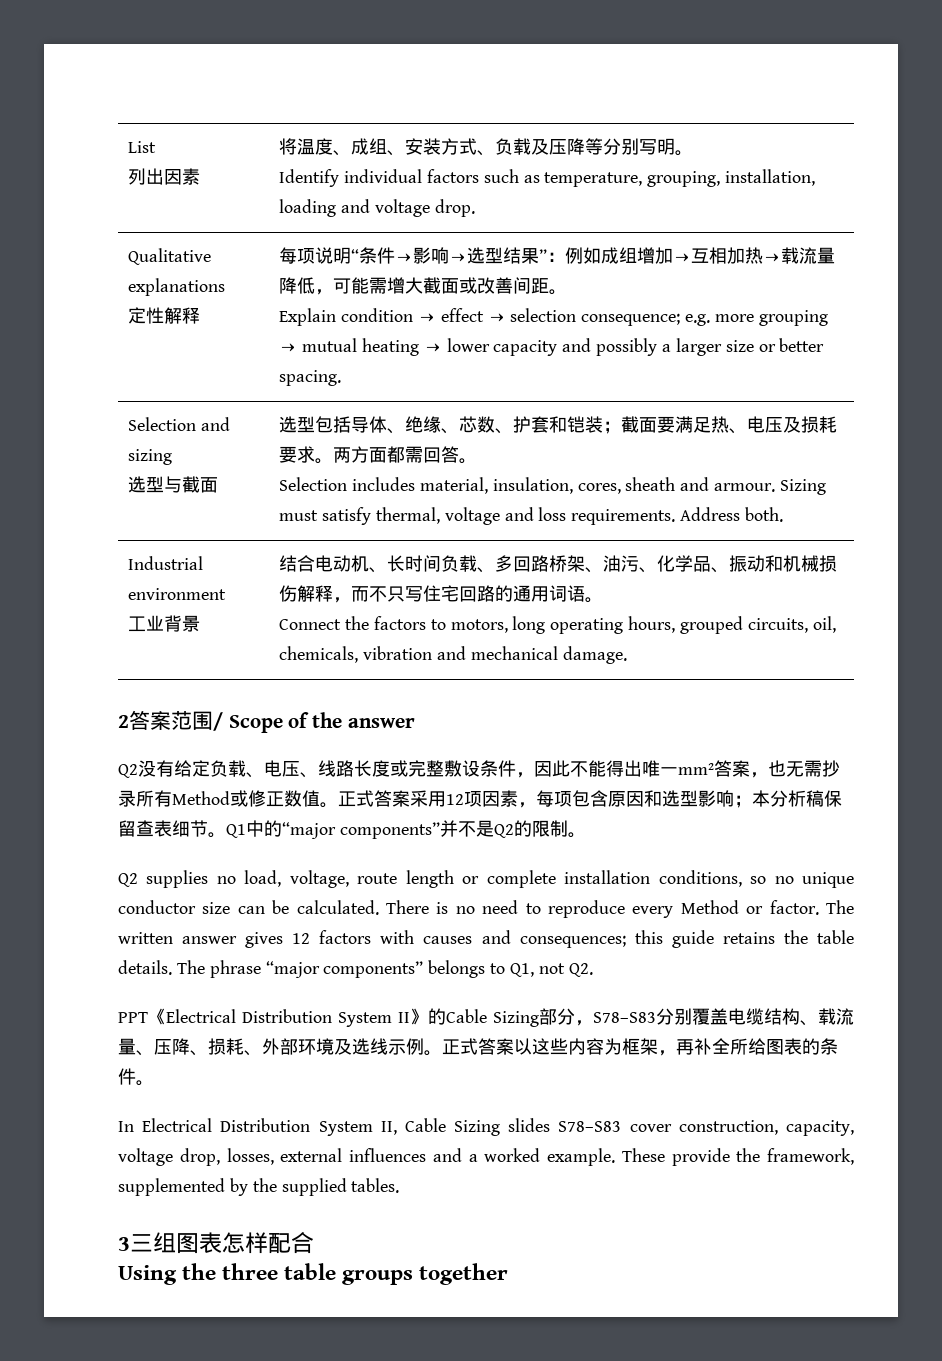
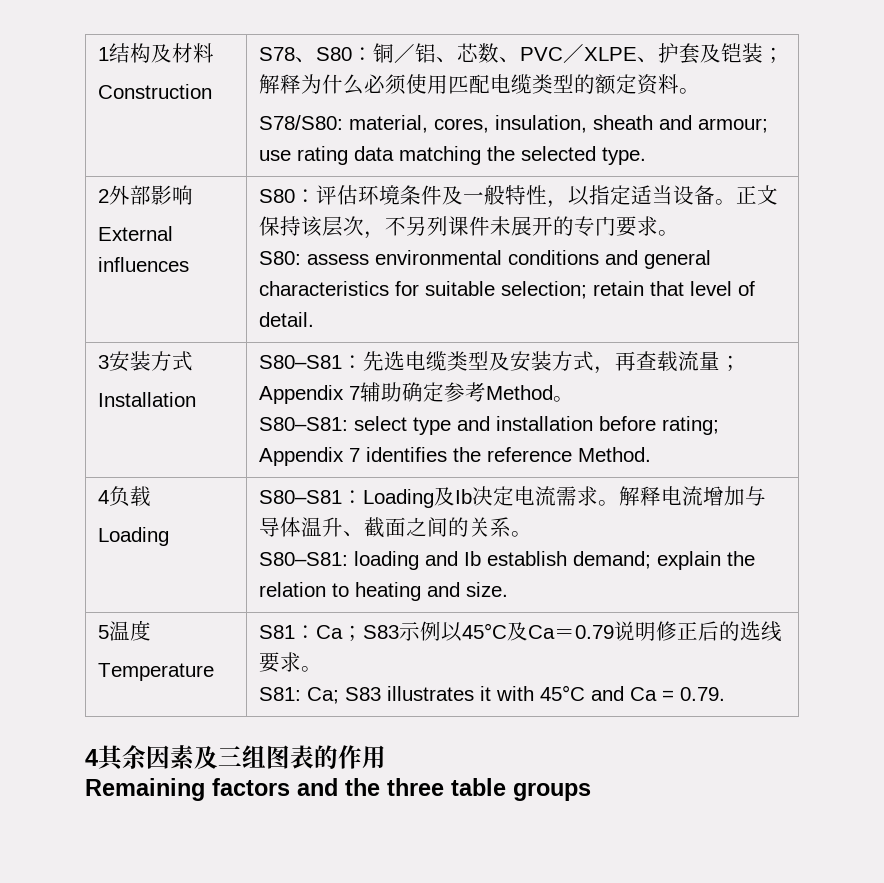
[128,141,157,153] [128,168,201,185] [279,138,694,156] [279,169,816,187] [279,199,475,217] [128,248,212,265] [128,278,226,296] [128,307,201,324] [279,247,836,264] [279,277,568,295] [279,308,828,326] [279,338,825,356] [279,370,342,386] [128,417,230,431] [128,449,173,465] [128,476,219,493] [279,416,838,434] [279,446,478,464] [279,477,827,495] [279,507,784,525] [128,556,204,570] [128,588,227,600] [128,615,201,632] [279,555,838,573] [279,585,604,603] [279,616,836,634] [279,646,627,664] [118,710,415,733] [118,760,840,778] [118,790,842,808] [118,820,586,839] [118,870,854,888] [118,900,854,918] [118,930,855,948] [118,960,593,978] [118,1008,854,1027] [118,1038,838,1056] [118,1068,154,1086] [118,1118,854,1136] [118,1148,854,1166] [118,1178,400,1196] [118,1232,314,1254] [118,1265,177,1285] List // 列出因素 | 将温度、成组、安装方式、负载及压降等分别写明。 // Identify individual factors such as temperature, grouping, installation, loading and voltage drop. // Qualitative explanations // 定性解释 | 每项说明“条件→影响→选型结果”：例如成组增加→互相加热→载流量降低，可能需增大截面或改善间距。 // Explain condition → effect → selection consequence; e.g. more grouping → mutual heating → lower capacity and possibly a larger size or better spacing. // Selection and sizing // 选型与截面 | 选型包括导体、绝缘、芯数、护套和铠装；截面要满足热、电压及损耗要求。两方面都需回答。 // Selection includes material, insulation, cores, sheath and armour. Sizing must satisfy thermal, voltage and loss requirements. Address both. // Industrial environment // 工业背景 | 结合电动机、长时间负载、多回路桥架、油污、化学品、振动和机械损伤解释，而不只写住宅回路的通用词语。 // Connect the factors to motors, long operating hours, grouped circuits, oil, chemicals, vibration and mechanical damage. // 2答案范围/ Scope of the answer // Q2没有给定负载、电压、线路长度或完整敷设条件，因此不能得出唯一mm²答案，也无需抄录所有Method或修正数值。正式答案采用12项因素，每项包含原因和选型影响；本分析稿保留查表细节。Q1中的“major components”并不是Q2的限制。 // Q2 supplies no load, voltage, route length or complete installation conditions, so no unique conductor size can be calculated. There is no need to reproduce every Method or factor. The written answer gives 12 factors with causes and consequences; this guide retains the table details. The phrase “major components” belongs to Q1, not Q2. // PPT《Electrical Distribution System II》的Cable Sizing部分，S78–S83分别覆盖电缆结构、载流量、压降、损耗、外部环境及选线示例。正式答案以这些内容为框架，再补全所给图表的条件。 // In Electrical Distribution System II, Cable Sizing slides S78–S83 cover construction, capacity, voltage drop, losses, external influences and a worked example. These provide the framework, supplemented by the supplied tables. // 3三组图表怎样配合 // Using -> [98,43,215,63] [98,84,213,99] [259,43,785,64] [259,74,701,95] [259,115,769,133] [259,146,647,165] [98,185,194,205] [98,226,174,241] [98,257,190,272] [259,185,779,208] [259,216,680,239] [259,250,712,269] [259,281,756,299] [259,312,315,327] [98,351,194,372] [98,392,197,407] [259,351,742,374] [259,382,575,404] [259,416,720,435] [259,447,652,466] [98,486,152,507] [98,527,170,546] [259,486,767,508] [259,517,533,538] [259,551,756,570] [259,582,509,601] [98,620,152,641] [98,663,215,681] [259,621,783,642] [259,652,323,673] [259,685,726,704] [85,745,386,771] [85,778,338,801] 1结构及材料 // Construction | S78、S80：铜／铝、芯数、PVC／XLPE、护套及铠装；解释为什么必须使用匹配电缆类型的额定资料。 // S78/S80: material, cores, insulation, sheath and armour; use rating data matching the selected type. // 2外部影响 // External influences | S80：评估环境条件及一般特性，以指定适当设备。正文保持该层次，不另列课件未展开的专门要求。 // S80: assess environmental conditions and general characteristics for suitable selection; retain that level of detail. // 3安装方式 // Installation | S80–S81：先选电缆类型及安装方式，再查载流量；Appendix 7辅助确定参考Method。 // S80–S81: select type and installation before rating; Appendix 7 identifies the reference Method. // 4负载 // Loading | S80–S81：Loading及Ib决定电流需求。解释电流增加与导体温升、截面之间的关系。 // S80–S81: loading and Ib establish demand; explain the relation to heating and size. // 5温度 // Temperature | S81：Ca；S83示例以45°C及Ca＝0.79说明修正后的选线要求。 // S81: Ca; S83 illustrates it with 45°C and Ca = 0.79. // 4其余因素及三组图表的作用 // Remaining factors and
[419,1263,509,1285] together -> (591, 792) none

